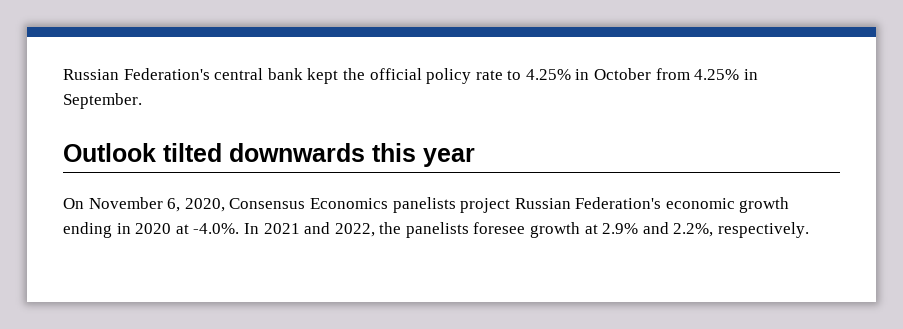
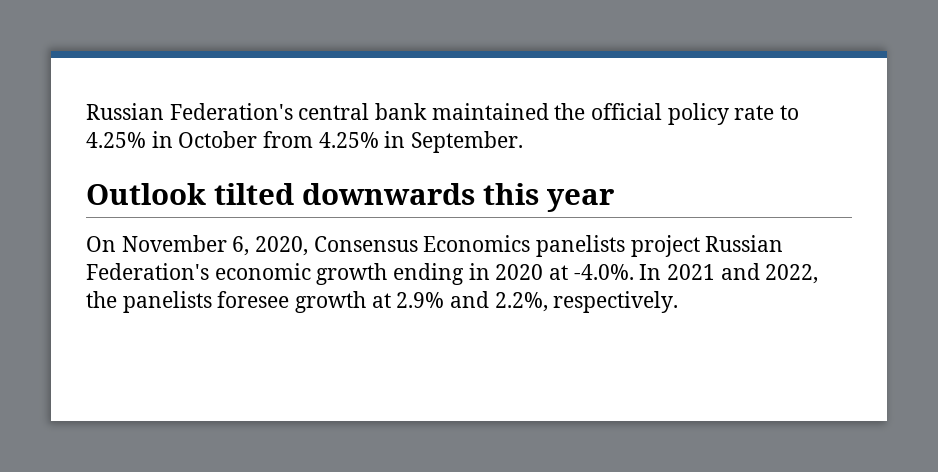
[307,68,339,84] kept -> [431,103,549,120] maintained

